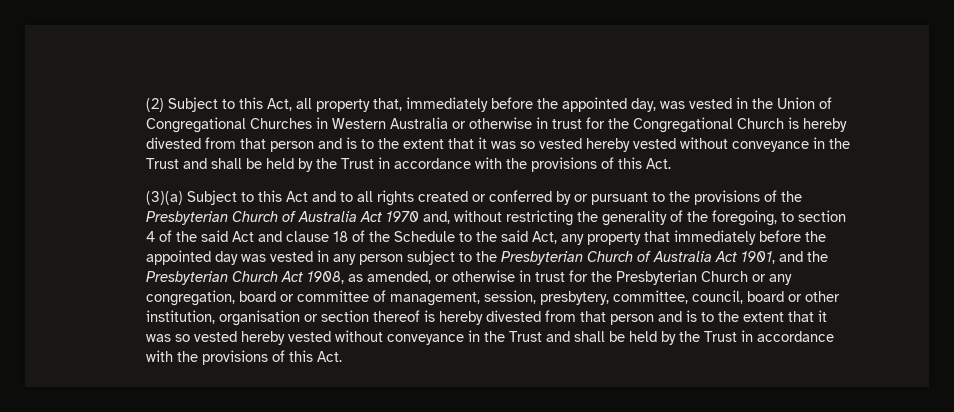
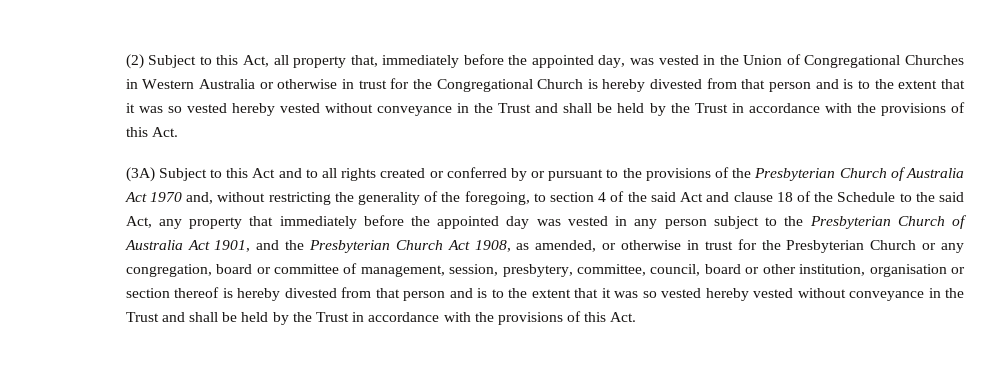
[145,191,183,205] (3)(a) -> [125,167,155,182] (3A)

